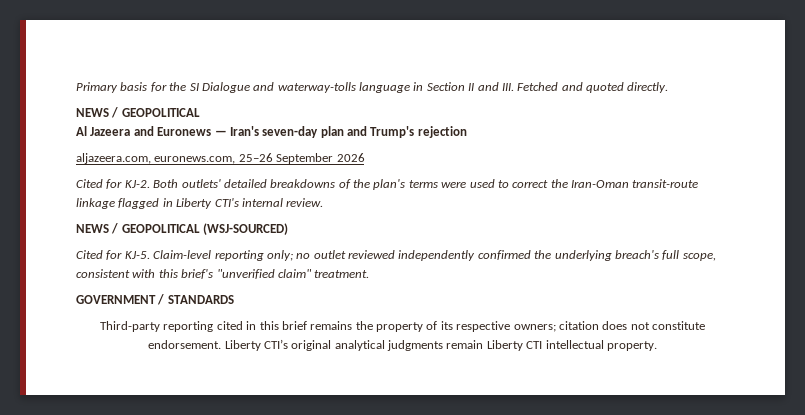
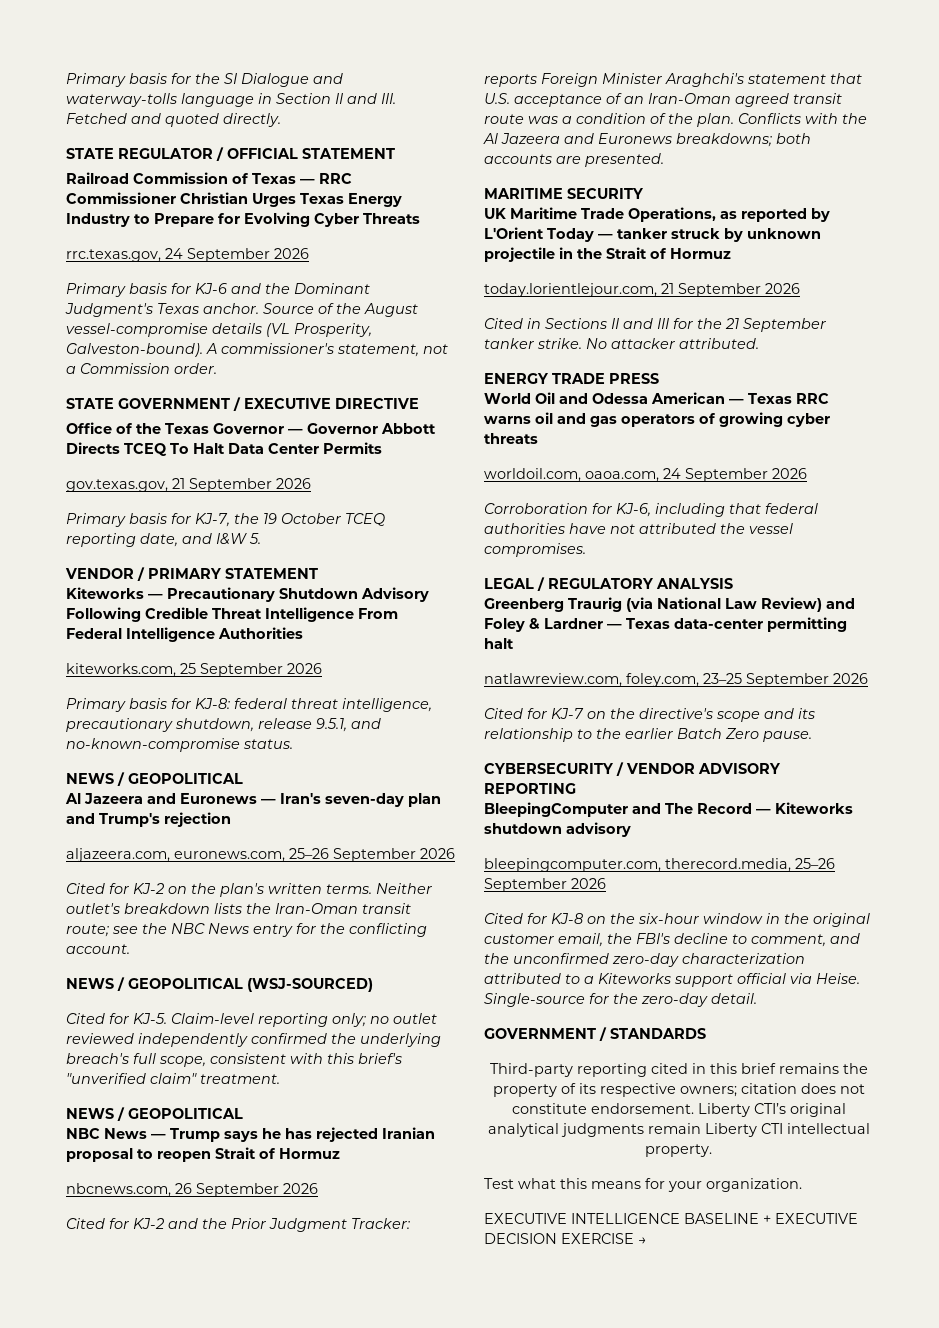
(669, 87) none -> [66,147,395,161] [66,172,352,184] [66,192,402,207] [66,212,420,227] [66,248,309,262] [66,283,370,297] [65,303,418,317] [66,323,372,337] [66,343,448,357] [66,363,217,374] [66,397,419,411] [66,422,436,434] [66,442,382,456] [66,478,311,492] [66,513,385,527] [66,533,261,547] [65,567,318,581] [66,587,429,602] [66,607,398,622] [66,627,303,642] [66,663,322,677] [66,698,432,712] [66,718,381,732] [66,738,293,752] // STATE REGULATOR / OFFICIAL STATEMENT // Railroad Commission of Texas — RRC Commissioner Christian Urges Texas Energy Industry to Prepare for Evolving Cyber Threats // rrc.texas.gov, 24 September 2026 // Primary basis for KJ-6 and the Dominant Judgment's Texas anchor. Source of the August vessel-compromise details (VL Prosperity, Galveston-bound). A commissioner's statement, not a Commission order. // STATE GOVERNMENT / EXECUTIVE DIRECTIVE // Office of the Texas Governor — Governor Abbott Directs TCEQ To Halt Data Center Permits // gov.texas.gov, 21 September 2026 // Primary basis for KJ-7, the 19 October TCEQ reporting date, and I&W 5. // VENDOR / PRIMARY STATEMENT // Kiteworks — Precautionary Shutdown Advisory Following Credible Threat Intelligence From Federal Intelligence Authorities // kiteworks.com, 25 September 2026 // Primary basis for KJ-8: federal threat intelligence, precautionary shutdown, release 9.5.1, and no-known-compromise status.
[124,179,699,190] [76,198,324,209] KJ-2. Both outlets' detailed breakdowns of the plan's terms were used to correct the Iran-Oman transit-route linkage flagged in Liberty CTI's internal review. -> [133,883,433,897] [66,903,411,914] [66,923,427,937] [66,944,130,954] KJ-2 on the plan's written terms. Neither outlet's breakdown lists the Iran-Oman transit route; see the NBC News entry for the conflicting account.
(370, 274) none -> [66,1107,243,1121] [66,1127,435,1142] [66,1147,340,1162] [66,1183,318,1197] [66,1218,410,1232] [484,73,862,87] [484,93,842,107] [484,113,867,127] [483,133,811,147] [484,153,664,167] [484,188,644,199] [484,207,830,222] [484,227,821,242] [484,247,731,262] [484,283,800,297] [484,318,827,332] [484,338,759,349] [484,373,659,384] [484,392,829,404] [484,412,830,427] [484,433,538,444] [484,468,807,482] [484,503,818,517] [484,523,793,534] [484,543,586,557] [484,577,733,591] [484,597,855,612] [484,617,847,632] [484,638,514,649] [484,673,868,687] [484,708,815,722] [484,728,812,742] [484,762,781,776] [484,783,576,794] [484,802,853,817] [484,822,631,837] [484,858,835,872] [484,878,606,892] [484,913,870,927] [484,933,860,947] [484,953,805,967] [484,973,860,987] [484,993,757,1007] // NEWS / GEOPOLITICAL // NBC News — Trump says he has rejected Iranian proposal to reopen Strait of Hormuz // nbcnews.com, 26 September 2026 // Cited for KJ-2 and the Prior Judgment Tracker: reports Foreign Minister Araghchi's statement that U.S. acceptance of an Iran-Oman agreed transit route was a condition of the plan. Conflicts with the Al Jazeera and Euronews breakdowns; both accounts are presented. // MARITIME SECURITY // UK Maritime Trade Operations, as reported by L'Orient Today — tanker struck by unknown projectile in the Strait of Hormuz // today.lorientlejour.com, 21 September 2026 // Cited in Sections II and III for the 21 September tanker strike. No attacker attributed. // ENERGY TRADE PRESS // World Oil and Odessa American — Texas RRC warns oil and gas operators of growing cyber threats // worldoil.com, oaoa.com, 24 September 2026 // Corroboration for KJ-6, including that federal authorities have not attributed the vessel compromises. // LEGAL / REGULATORY ANALYSIS // Greenberg Traurig (via National Law Review) and Foley & Lardner — Texas data-center permitting halt // natlawreview.com, foley.com, 23–25 September 2026 // Cited for KJ-7 on the directive's scope and its relationship to the earlier Batch Zero pause. // CYBERSECURITY / VENDOR ADVISORY REPORTING // BleepingComputer and The Record — Kiteworks shutdown advisory // bleepingcomputer.com, therecord.media, 25–26 September 2026 // Cited for KJ-8 on the six-hour window in the original customer email, the FBI's decline to comment, and the unconfirmed zero-day characterization attributed to a Kiteworks support official via Heise. Single-source for the zero-day detail.
(657, 346) none -> [484,1178,802,1192] [484,1213,858,1224] [484,1233,647,1244] // Test what this means for your organization. // EXECUTIVE INTELLIGENCE BASELINE + EXECUTIVE DECISION EXERCISE →

